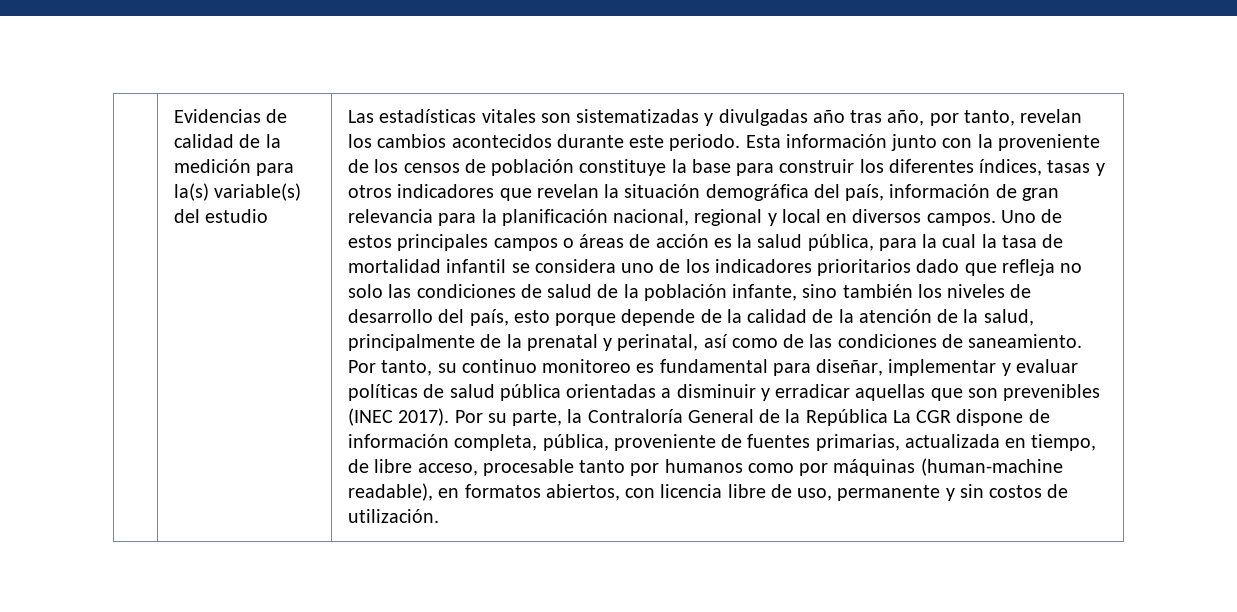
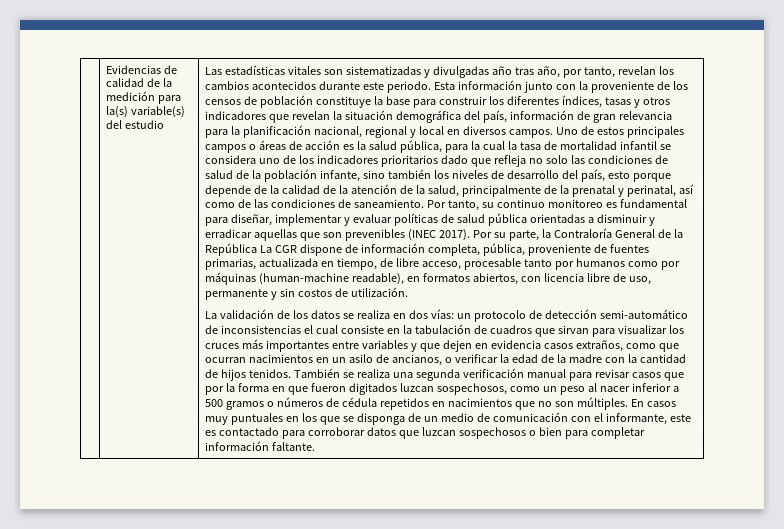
(440, 516) none -> [205,309,688,322] [205,324,684,337] [205,339,679,352] [205,354,686,366] [205,368,684,381] [205,383,679,395] [205,397,676,410] [205,412,691,425] [205,427,645,439] [205,441,316,451] // La validación de los datos se realiza en dos vías: un protocolo de detección semi-automático de inconsistencias el cual consiste en la tabulación de cuadros que sirvan para visualizar los cruces más importantes entre variables y que dejen en evidencia casos extraños, como que ocurran nacimientos en un asilo de ancianos, o verificar la edad de la madre con la cantidad de hijos tenidos. También se realiza una segunda verificación manual para revisar casos que por la forma en que fueron digitados luzcan sospechosos, como un peso al nacer inferior a 500 gramos o números de cédula repetidos en nacimientos que no son múltiples. En casos muy puntuales en los que se disponga de un medio de comunicación con el informante, este es contactado para corroborar datos que luzcan sospechosos o bien para completar información faltante.

